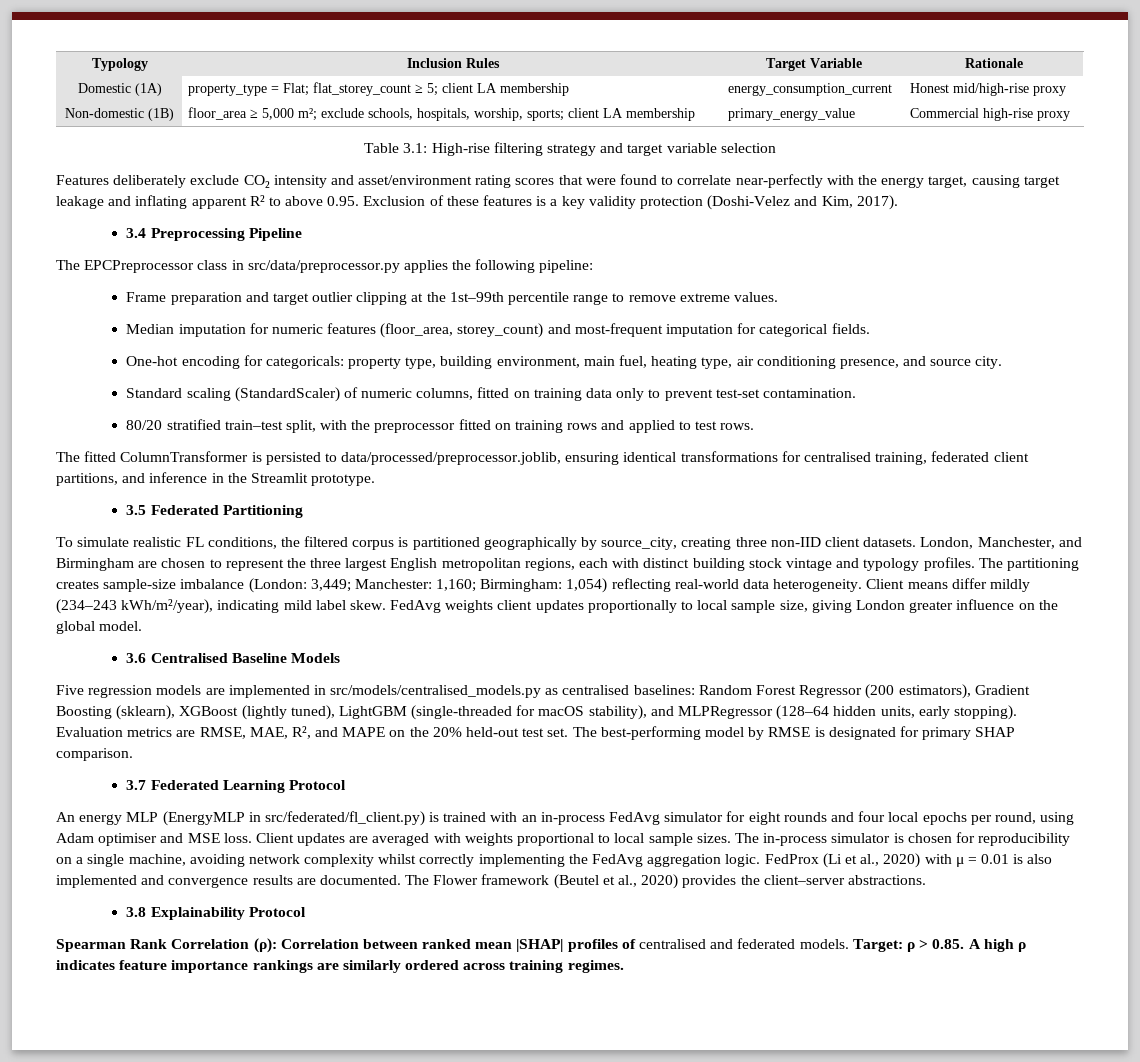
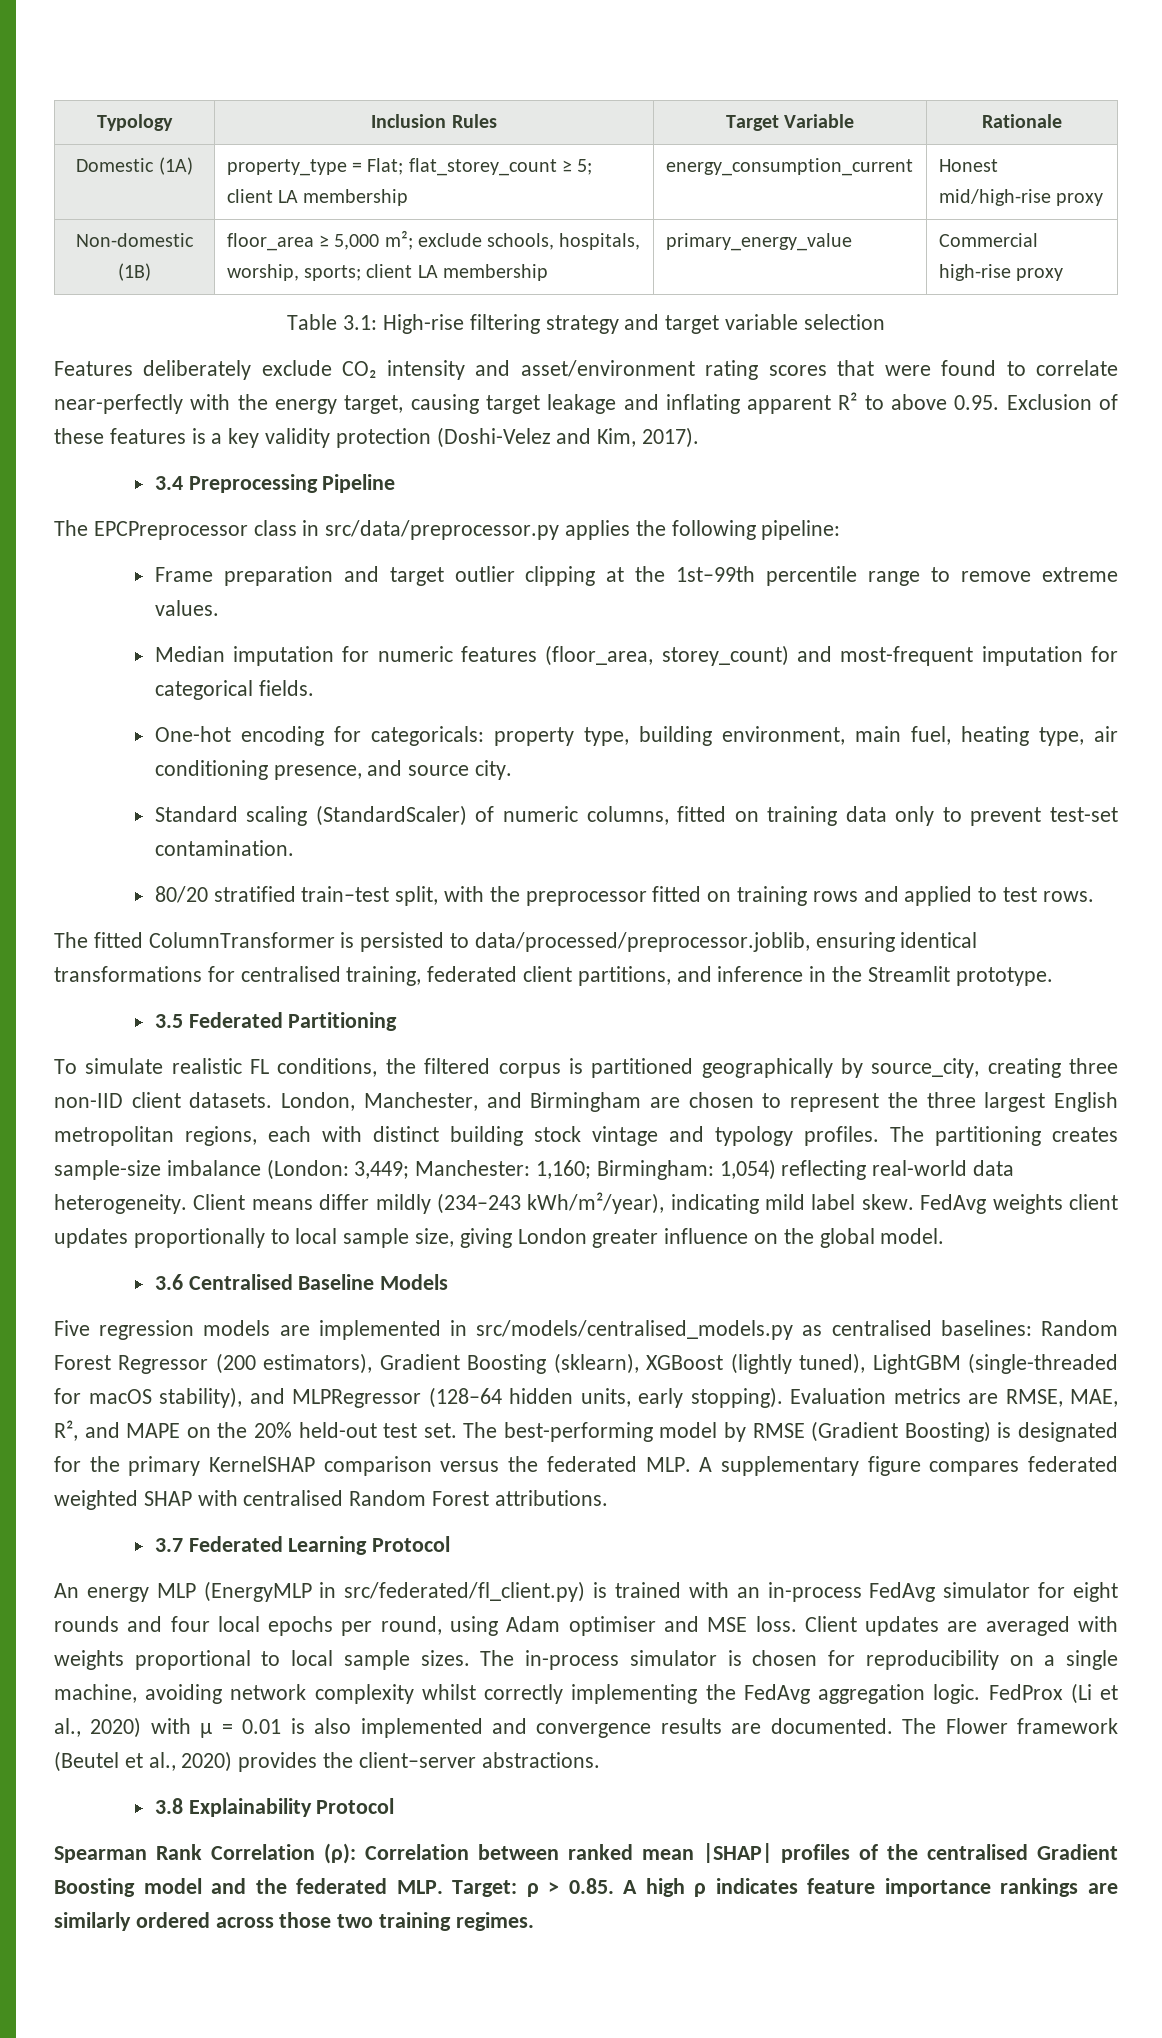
(811, 732) none -> [811,1421,991,1442] (Gradient Boosting)
[922,727,1016,740] [56,748,133,761] primary SHAP comparison. -> [89,1456,1119,1476] [54,1490,608,1510] the primary KernelSHAP comparison versus the federated MLP. A supplementary figure compares federated weighted SHAP with centralised Random Forest attributions.
[639,938,849,949] centralised and federated models. -> [887,1844,1118,1860] [54,1878,443,1897] the centralised Gradient Boosting model and the federated MLP.
(506, 966) none -> [279,1912,374,1928] those two

